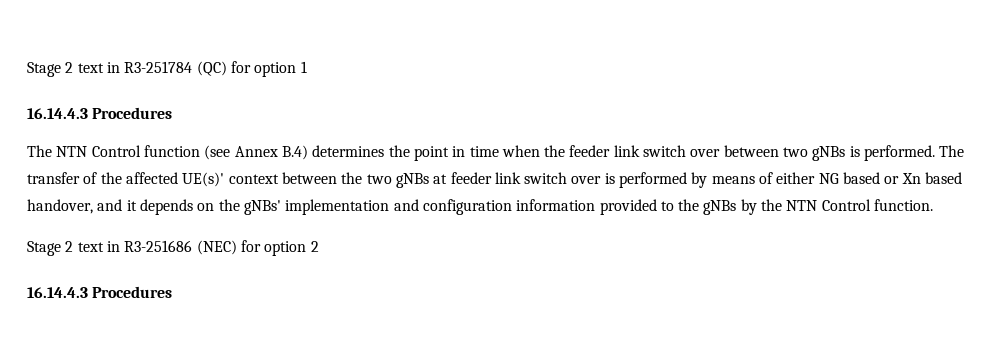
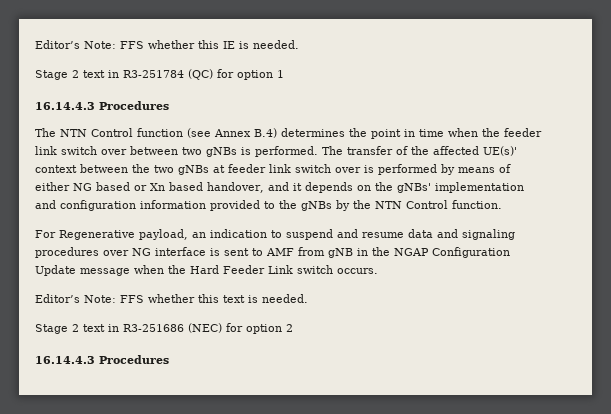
(27, 69) none -> [35,40,299,49] Editor’s Note: FFS whether this IE is needed. //
(934, 205) none -> [35,229,515,240] [35,247,510,258] [35,265,378,276] [35,294,308,303] // For Regenerative payload, an indication to suspend and resume data and signaling procedures over NG interface is sent to AMF from gNB in the NGAP Configuration Update message when the Hard Feeder Link switch occurs. // Editor’s Note: FFS whether this text is needed.

